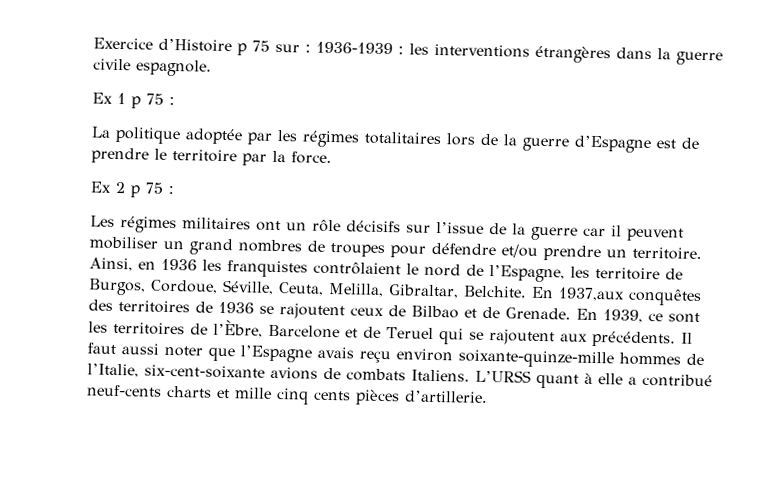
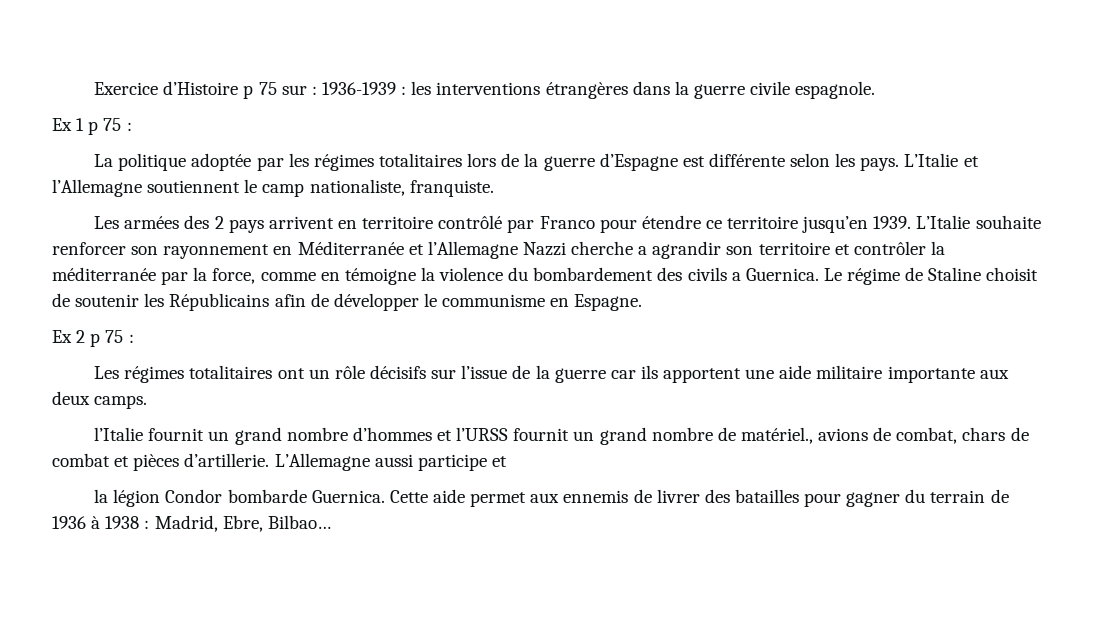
[681,137,699,149] [91,147,332,166] de prendre le territoire par la force. -> [708,153,979,171] [52,179,494,197] [94,215,1041,233] [52,241,945,259] [52,267,1039,285] [52,293,643,311] différente selon les pays. L’Italie et l’Allemagne soutiennent le camp nationaliste, franquiste. // Les armées des 2 pays arrivent en territoire contrôlé par Franco pour étendre ce territoire jusqu’en 1939. L’Italie souhaite renforcer son rayonnement en Méditerranée et l’Allemagne Nazzi cherche a agrandir son territoire et contrôler la méditerranée par la force, comme en témoigne la violence du bombardement des civils a Guernica. Le régime de Staline choisit de soutenir les Républicains afin de développer le communisme en Espagne.
[182,217,251,230] militaires -> [189,365,273,379] totalitaires
[611,225,684,242] [89,236,702,262] [89,257,683,283] [88,278,702,307] [88,299,700,323] [88,319,693,348] [87,342,704,369] [87,363,713,389] [87,384,488,406] il peuvent mobiliser un grand nombres de troupes pour défendre et/ou prendre un territoire. Ainsi, en 1936 les franquistes contrôlaient le nord de l’Espagne, les territoire de Burgos, Cordoue, Séville, Ceuta, Melilla, Gibraltar, Belchite. En 1937,aux conquêtes des territoires de 1936 se rajoutent ceux de Bilbao et de Grenade. En 1939, ce sont les territoires de l’Èbre, Barcelone et de Teruel qui se rajoutent aux précédents. Il faut aussi noter que l’Espagne avais reçu environ soixante-quinze-mille hommes de l’Italie, six-cent-soixante avions de combats Italiens. L’URSS quant à elle a contribué neuf-cents charts et mille cinq cents pièces d’artillerie. -> [640,365,1009,383] [52,391,148,409] [94,427,1029,445] [52,453,507,471] [94,489,1009,507] [52,515,331,532] ils apportent une aide militaire importante aux deux camps. // l’Italie fournit un grand nombre d’hommes et l’URSS fournit un grand nombre de matériel., avions de combat, chars de combat et pièces d’artillerie. L’Allemagne aussi participe et // la légion Condor bombarde Guernica. Cette aide permet aux ennemis de livrer des batailles pour gagner du terrain de 1936 à 1938 : Madrid, Ebre, Bilbao…

